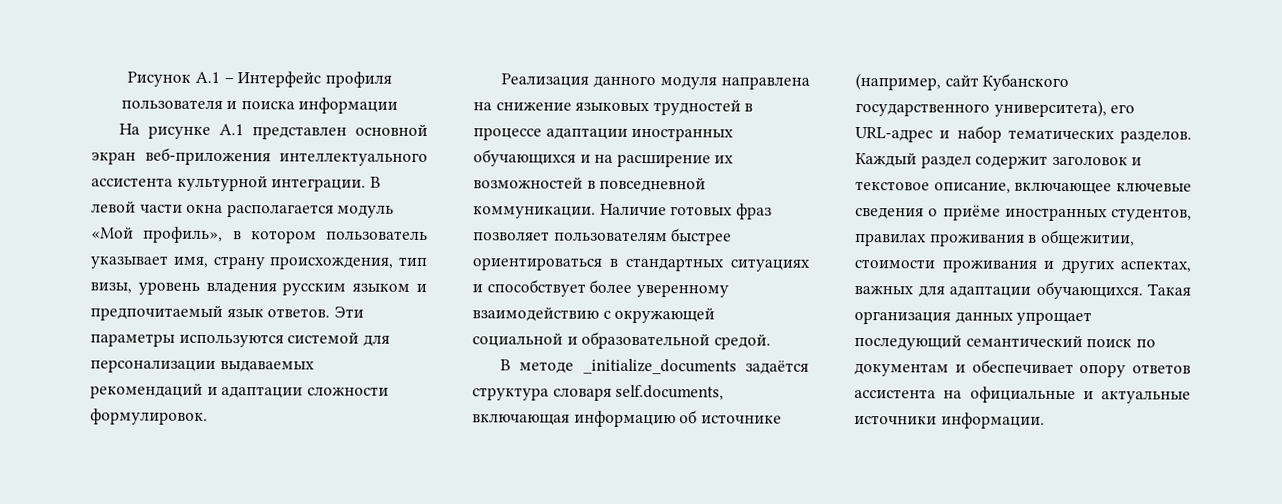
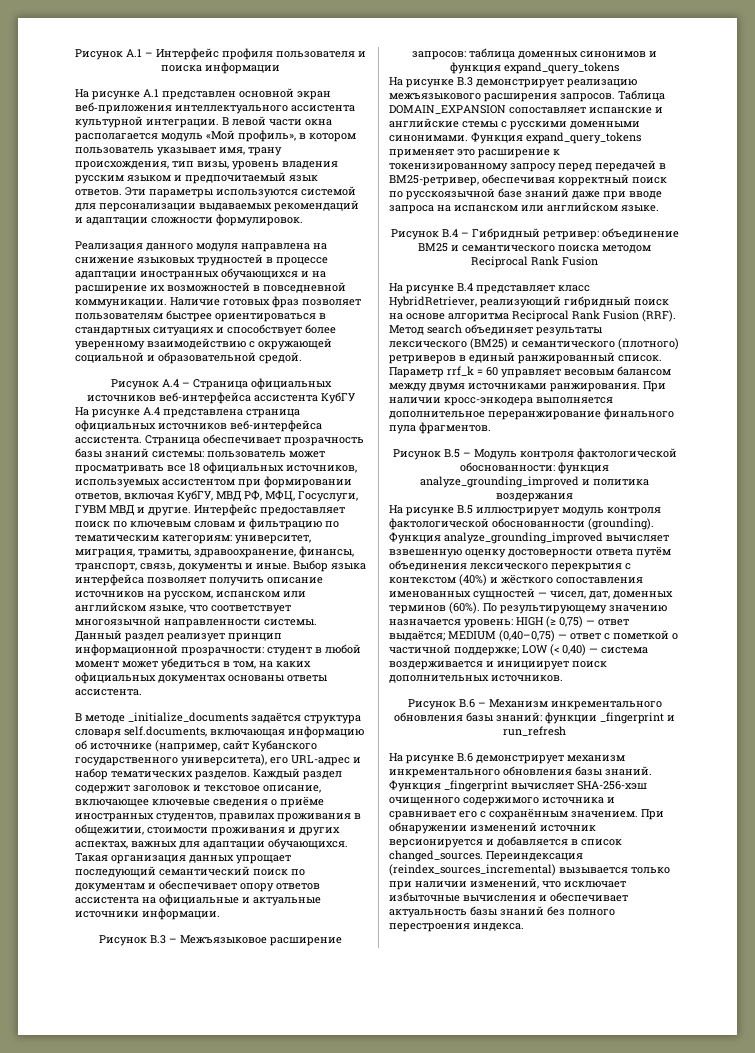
[212,255,265,270] страну -> [248,147,282,156] трану
(771, 341) none -> [110,378,332,390] [86,392,355,404] [75,407,300,418] [75,420,322,432] [75,434,364,446] [75,448,325,458] [75,462,357,474] [75,476,352,488] [75,490,358,502] [75,504,345,516] [75,518,339,530] [75,535,311,544] [75,546,354,558] [75,560,366,572] [75,574,323,586] [75,591,306,600] [75,602,291,614] [75,616,317,628] [75,630,282,642] [75,644,361,656] [75,658,311,670] [75,672,327,684] [75,689,142,696] // Рисунок А.4 – Страница официальных источников веб-интерфейса ассистента КубГУ // На рисунке А.4 представлена страница официальных источников веб-интерфейса ассистента. Страница обеспечивает прозрачность базы знаний системы: пользователь может просматривать все 18 официальных источников, используемых ассистентом при формировании ответов, включая КубГУ, МВД РФ, МФЦ, Госуслуги, ГУВМ МВД и другие. Интерфейс предоставляет поиск по ключевым словам и фильтрацию по тематическим категориям: университет, миграция, трамиты, здравоохранение, финансы, транспорт, связь, документы и иные. Выбор языка интерфейса позволяет получить описание источников на русском, испанском или английском языке, что соответствует многоязычной направленности системы. Данный раздел реализует принцип информационной прозрачности: студент в любой момент может убедиться в том, на каких официальных документах основаны ответы ассистента.
(1045, 420) none -> [99,935,342,946] [412,48,657,60] [450,62,619,74] [389,77,637,88] [389,90,665,102] [389,105,663,114] [389,118,640,130] [389,132,641,144] [389,149,560,158] [389,160,666,172] [389,174,667,186] [389,188,662,200] [389,202,659,214] [390,228,679,240] [418,243,651,253] [471,256,598,268] [389,283,590,294] [389,296,669,308] [389,310,676,322] [389,324,602,336] [389,338,679,350] [389,352,662,364] [389,366,671,378] [389,381,666,392] [389,397,613,406] [389,408,674,420] [389,422,491,434] [392,448,677,460] [460,462,609,474] [420,476,649,488] [496,493,573,502] [389,505,661,516] [389,518,654,530] [389,532,669,544] [389,547,671,558] [389,560,631,572] [389,574,643,586] [389,588,673,600] [389,602,667,614] [389,616,629,628] [389,630,678,642] [389,644,648,656] [389,661,607,670] [389,675,563,683] [407,699,662,710] [394,712,675,724] [503,726,566,736] [389,753,625,764] [389,766,652,778] [389,780,647,792] [389,797,615,806] [389,809,664,820] [389,822,596,834] [389,836,622,848] [389,850,583,862] [389,864,670,876] [389,878,626,890] [389,892,628,902] [389,906,615,918] [389,923,524,932] // Рисунок В.3 – Межъязыковое расширение запросов: таблица доменных синонимов и функция expand_query_tokens // На рисунке В.3 демонстрирует реализацию межъязыкового расширения запросов. Таблица DOMAIN_EXPANSION сопоставляет испанские и английские стемы с русскими доменными синонимами. Функция expand_query_tokens применяет это расширение к токенизированному запросу перед передачей в BM25-ретривер, обеспечивая корректный поиск по русскоязычной базе знаний даже при вводе запроса на испанском или английском языке. // Рисунок В.4 – Гибридный ретривер: объединение BM25 и семантического поиска методом Reciprocal Rank Fusion // На рисунке В.4 представляет класс HybridRetriever, реализующий гибридный поиск на основе алгоритма Reciprocal Rank Fusion (RRF). Метод search объединяет результаты лексического (BM25) и семантического (плотного) ретриверов в единый ранжированный список. Параметр rrf_k = 60 управляет весовым балансом между двумя источниками ранжирования. При наличии кросс-энкодера выполняется дополнительное переранжирование финального пула фрагментов. // Рисунок В.5 – Модуль контроля фактологической обоснованности: функция analyze_grounding_improved и политика воздержания // На рисунке В.5 иллюстрирует модуль контроля фактологической обоснованности (grounding). Функция analyze_grounding_improved вычисляет взвешенную оценку достоверности ответа путём объединения лексического перекрытия с контекстом (40%) и жёсткого сопоставления именованных сущностей — чисел, дат, доменных терминов (60%). По результирующему значению назначается уровень: HIGH (≥ 0,75) — ответ выдаётся; MEDIUM (0,40–0,75) — ответ с пометкой о частичной поддержке; LOW (< 0,40) — система воздерживается и инициирует поиск дополнительных источников. // Рисунок В.6 – Механизм инкрементального обновления базы знаний: функции _fingerprint и run_refresh // На рисунке В.6 демонстрирует механизм инкрементального обновления базы знаний. Функция _fingerprint вычисляет SHA-256-хэш очищенного содержимого источника и сравнивает его с сохранённым значением. При обнаружении изменений источник версионируется и добавляется в список changed_sources. Переиндексация (reindex_sources_incremental) вызывается только при наличии изменений, что исключает избыточные вычисления и обеспечивает актуальность базы знаний без полного перестроения индекса.

